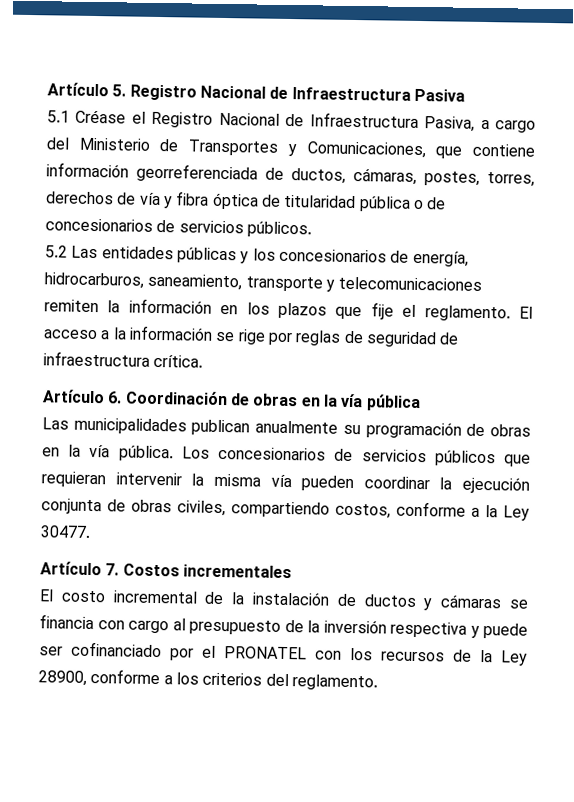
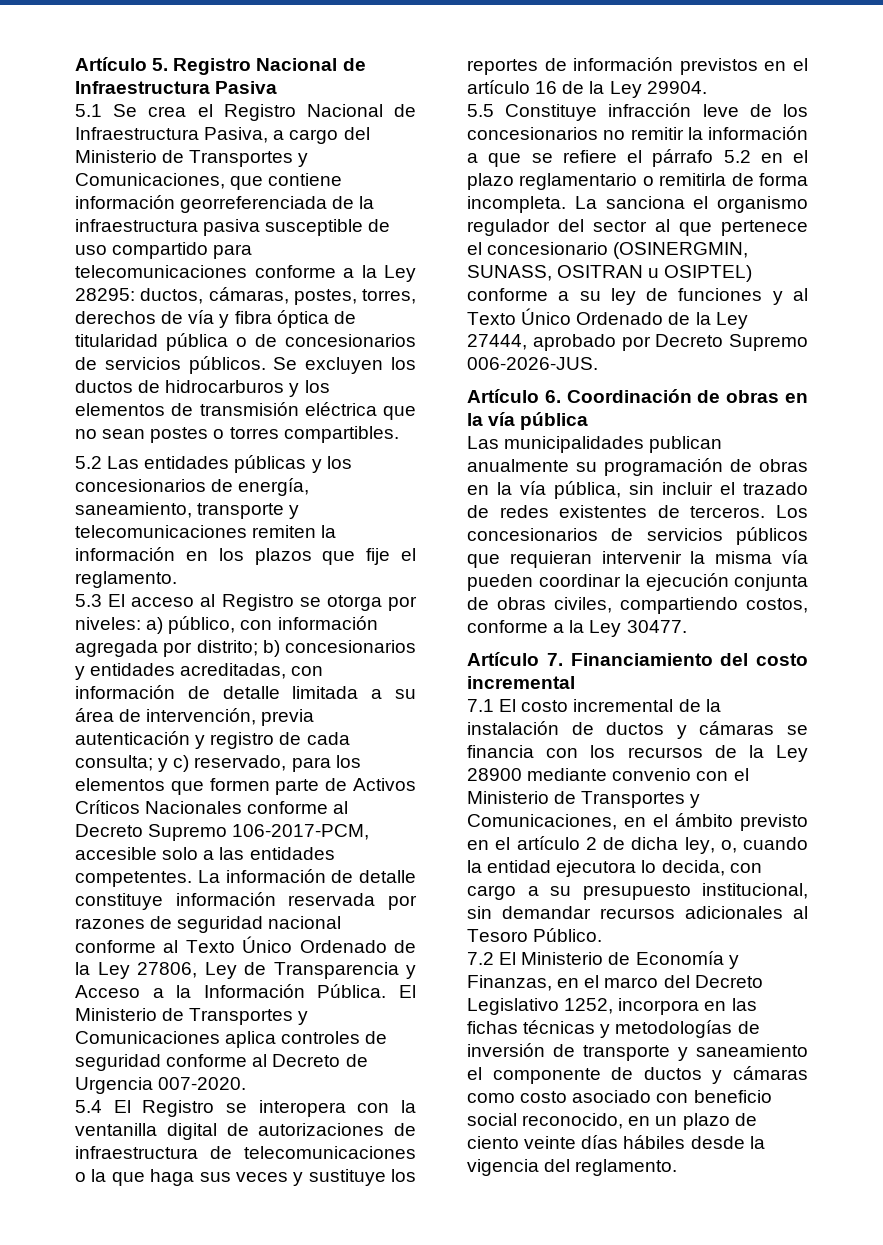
[75,109,127,124] Créase -> [113,104,187,117] Se crea
(284, 173) none -> [359,196,375,209] [75,219,391,236] [75,242,253,259] [75,265,416,282] [75,288,135,301] la infraestructura pasiva susceptible de uso compartido para telecomunicaciones conforme a la Ley 28295:
(312, 229) none -> [273,357,417,374] [75,380,330,397] [75,402,416,420] [75,426,399,443] Se excluyen los ductos de hidrocarburos y los elementos de transmisión eléctrica que no sean postes o torres compartibles.
[44,272,144,289] hidrocarburos, -> (310, 487) none
(511, 313) none -> [75,594,102,607] // 5.3
[100,325,460,348] [43,351,204,368] a la información se rige por reglas de seguridad de infraestructura crítica. -> [200,594,417,611] [75,616,378,634] [75,640,416,657] [75,663,324,680] [75,685,417,699] [75,708,315,726] [75,731,350,749] [75,755,361,772] [75,778,417,795] [75,800,349,814] [75,824,370,841] [75,847,335,860] [75,869,416,887] [75,892,418,910] [75,916,342,933] [75,936,416,953] [75,962,416,979] [75,984,416,998] [75,1008,309,1025] [75,1031,388,1048] [75,1054,368,1071] [75,1077,247,1094] [75,1100,417,1117] [75,1123,416,1140] [75,1146,416,1159] [75,1169,416,1186] [467,57,808,75] [467,80,707,98] [467,103,808,121] [467,126,808,140] [467,149,808,167] [467,173,808,190] [467,196,808,213] [467,219,808,236] [467,242,749,259] [467,265,753,282] [467,288,808,305] [467,308,748,329] [467,334,808,351] [467,357,598,370] al Registro se otorga por niveles: a) público, con información agregada por distrito; b) concesionarios y entidades acreditadas, con información de detalle limitada a su área de intervención, previa autenticación y registro de cada consulta; y c) reservado, para los elementos que formen parte de Activos Críticos Nacionales conforme al Decreto Supremo 106-2017-PCM, accesible solo a las entidades competentes. La información de detalle constituye información reservada por razones de seguridad nacional conforme al Texto Único Ordenado de la Ley 27806, Ley de Transparencia y Acceso a la Información Pública. El Ministerio de Transportes y Comunicaciones aplica controles de seguridad conforme al Decreto de Urgencia 007-2020. // 5.4 El Registro se interopera con la ventanilla digital de autorizaciones de infraestructura de telecomunicaciones o la que haga sus veces y sustituye los reportes de información previstos en el artículo 16 de la Ley 29904. // 5.5 Constituye infracción leve de los concesionarios no remitir la información a que se refiere el párrafo 5.2 en el plazo reglamentario o remitirla de forma incompleta. La sanciona el organismo regulador del sector al que pertenece el concesionario (OSINERGMIN, SUNASS, OSITRAN u OSIPTEL) conforme a su ley de funciones y al Texto Único Ordenado de la Ley 27444, aprobado por Decreto Supremo 006-2026-JUS.
[118,445,174,462] pública. -> [554,481,808,499] [467,505,766,518] pública, sin incluir el trazado de redes existentes de terceros.
[122,563,292,579] Costos incrementales // -> [570,653,808,666] [467,676,575,689] [467,699,494,712] Financiamiento del costo incremental // 7.1
[128,618,528,639] [39,641,342,661] cargo al presupuesto de la inversión respectiva y puede ser cofinanciado por el PRONATEL con -> (579, 753) none
[38,669,263,686] 28900, conforme a los criterios -> [467,768,749,781] [467,791,701,808] [467,813,808,831] [467,836,808,854] [467,860,762,877] [467,883,808,900] [467,906,808,919] [467,928,603,942] [467,951,739,969] [467,975,763,991] [467,998,757,1015] [467,1020,760,1038] [467,1043,808,1061] [467,1066,808,1084] [467,1090,772,1103] [467,1113,757,1130] [467,1135,765,1149] [467,1159,539,1176] 28900 mediante convenio con el Ministerio de Transportes y Comunicaciones, en el ámbito previsto en el artículo 2 de dicha ley, o, cuando la entidad ejecutora lo decida, con cargo a su presupuesto institucional, sin demandar recursos adicionales al Tesoro Público. // 7.2 El Ministerio de Economía y Finanzas, en el marco del Decreto Legislativo 1252, incorpora en las fichas técnicas y metodologías de inversión de transporte y saneamiento el componente de ductos y cámaras como costo asociado con beneficio social reconocido, en un plazo de ciento veinte días hábiles desde la vigencia

